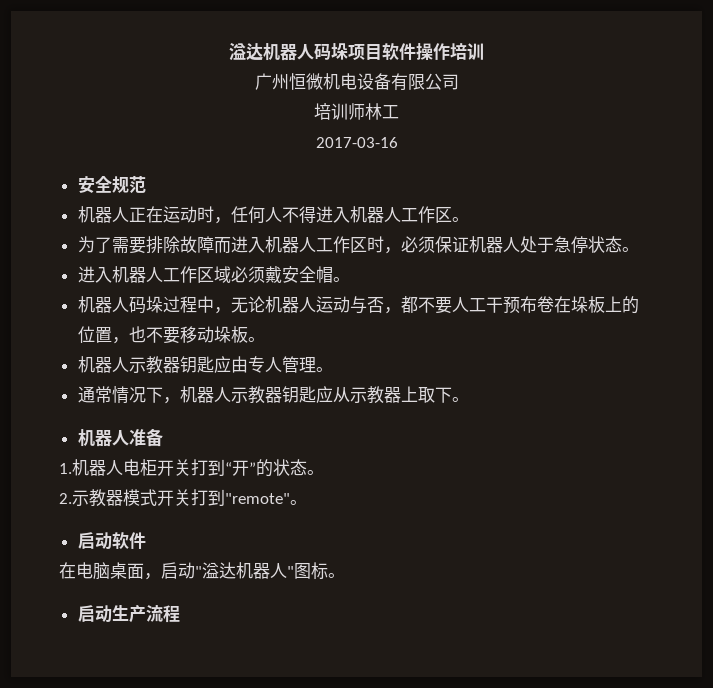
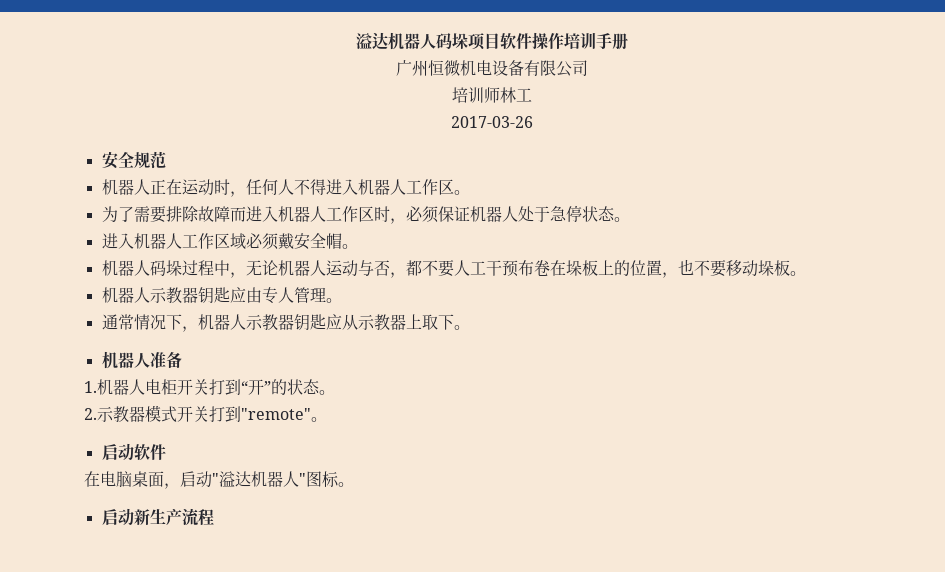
(484, 51) none -> [596,33,628,50] 手册
[315,137,398,148] 2017-03-16 -> [451,116,533,128] 2017-03-26
(112, 613) none -> [133,509,150,525] 新

